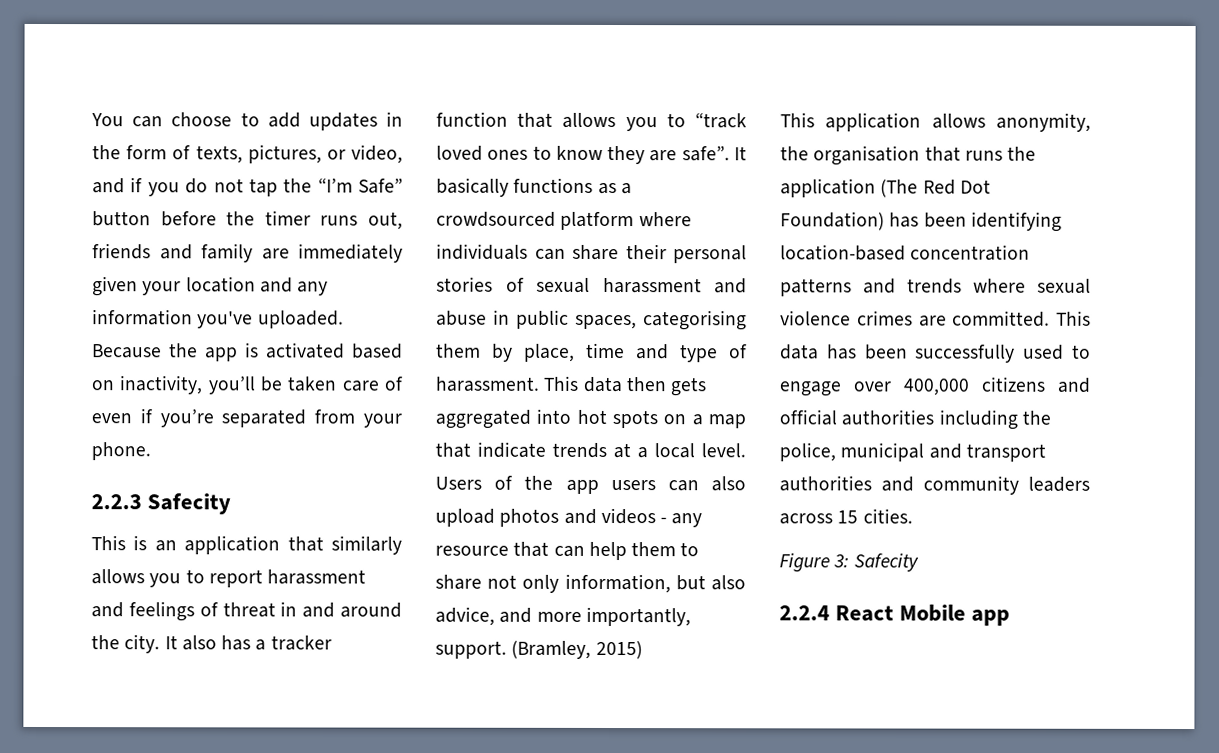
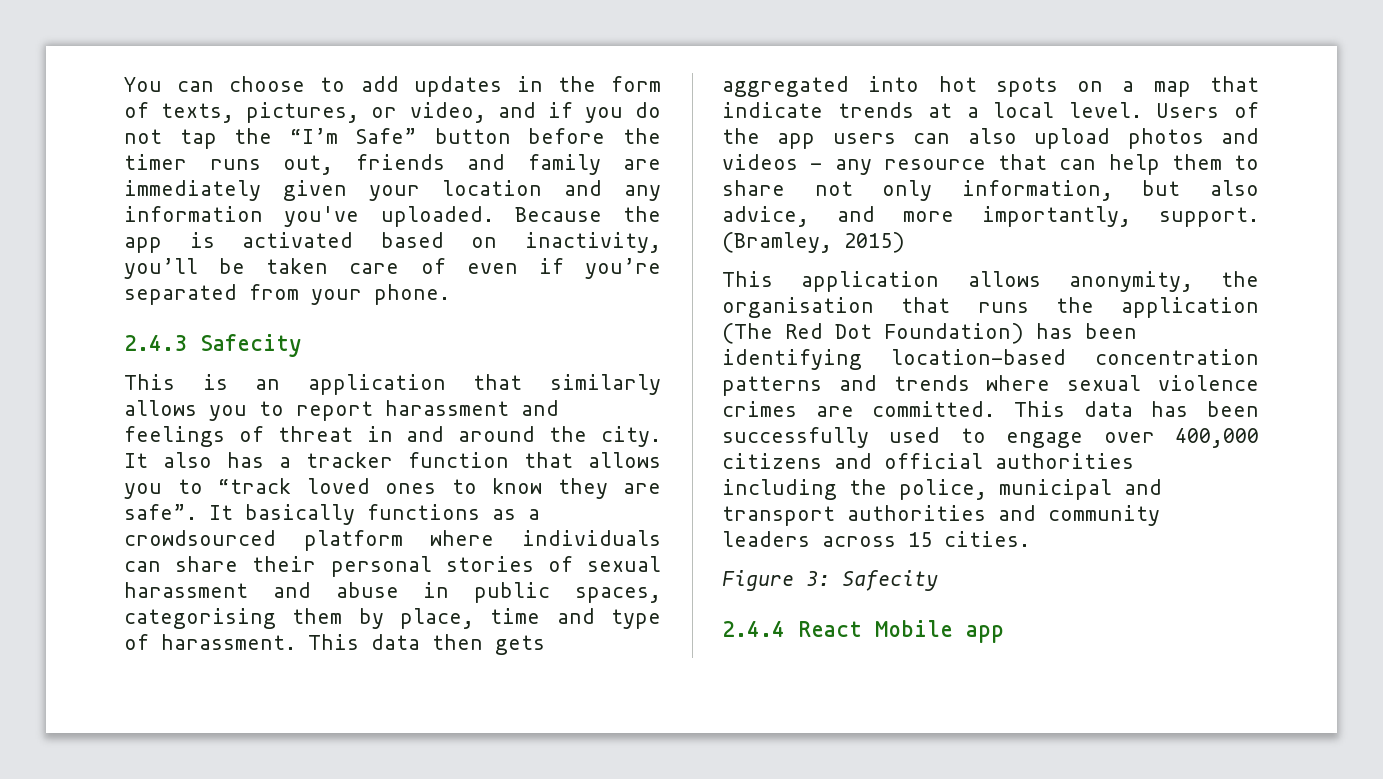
[91,494,142,510] 2.2.3 -> [124,335,187,351] 2.4.3
[779,605,830,621] 2.2.4 -> [722,621,785,637] 2.4.4

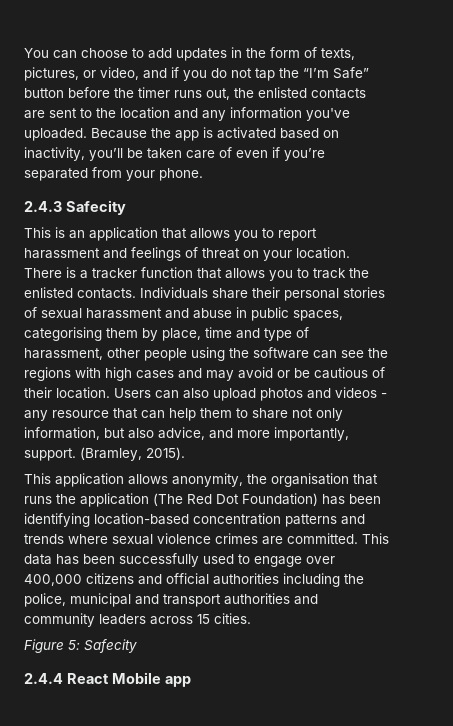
[355,154,661,175] [124,180,420,201] friends and family are immediately given your -> [234,87,366,99] [24,108,116,119] the enlisted contacts are sent to the
[550,374,661,395] similarly -> (187, 233) none
[366,426,661,447] [124,452,264,468] in and around the city. It also has -> [243,247,350,261] [24,267,76,278] on your location. There is
[218,478,661,499] [124,504,540,525] [124,530,661,551] [124,561,161,572] “track loved ones to know they are safe”. It basically functions as a crowdsourced platform where individuals can -> [313,268,369,279] [24,287,208,299] track the enlisted contacts. Individuals
[161,634,545,655] [722,76,1259,97] [722,102,1259,118] [722,128,896,149] harassment. This data then gets aggregated into hot spots on a map that indicate trends at a local level. Users of the app users -> [24,347,388,361] [24,367,385,381] [24,387,151,399] harassment, other people using the software can see the regions with high cases and may avoid or be cautious of their location. Users
[844,232,905,253] 2015) -> [146,447,185,460] 2015).
[806,571,830,586] 3: -> [68,640,80,650] 5:

